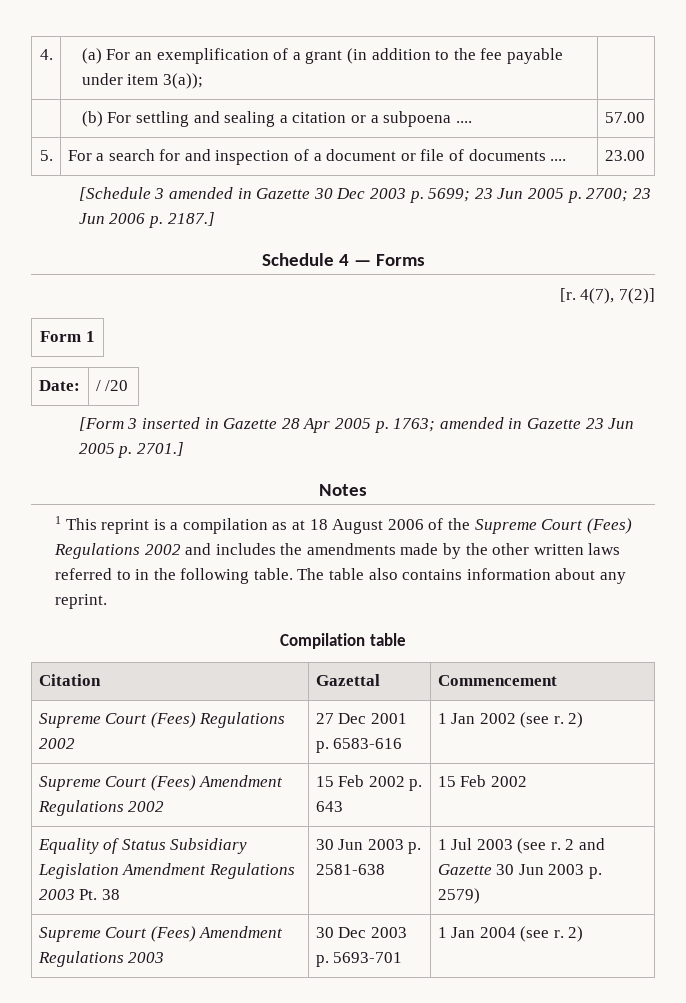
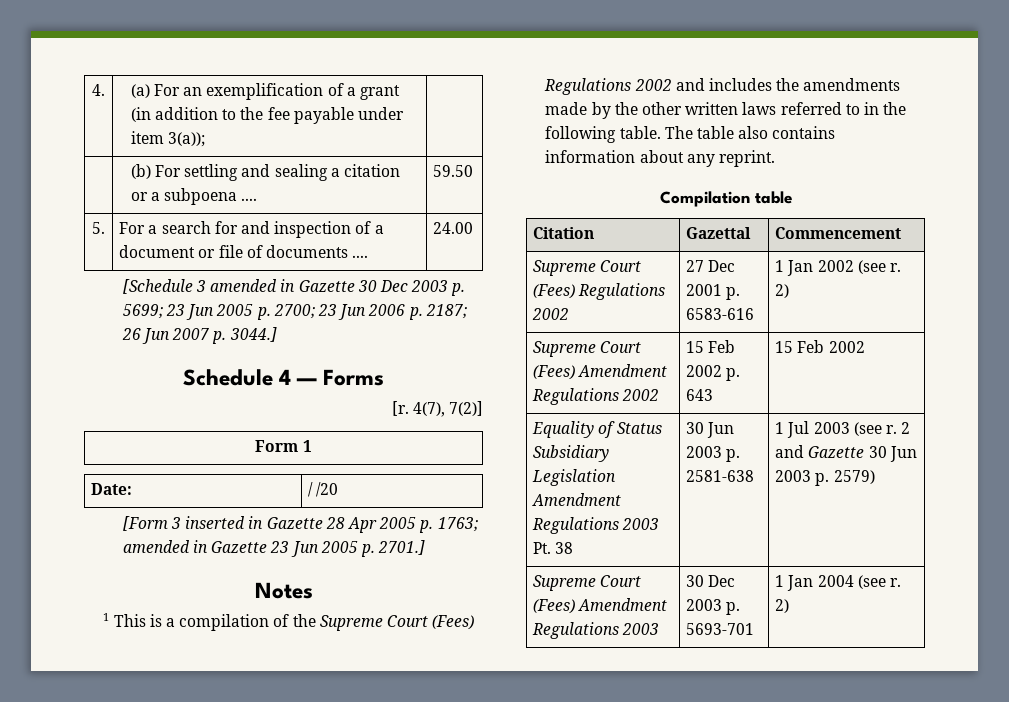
[604,112,645,123] 57.00 -> [433,165,474,177] 59.50
[604,150,645,161] 23.00 -> [433,222,474,234] 24.00
[167,212,215,226] 2187.] -> [425,304,467,319] [121,327,277,344] 2187; 26 Jun 2007 p. 3044.]
[101,519,150,534] reprint -> (146, 620) none
[272,519,424,534] as at 18 August 2006 -> (270, 622) none

